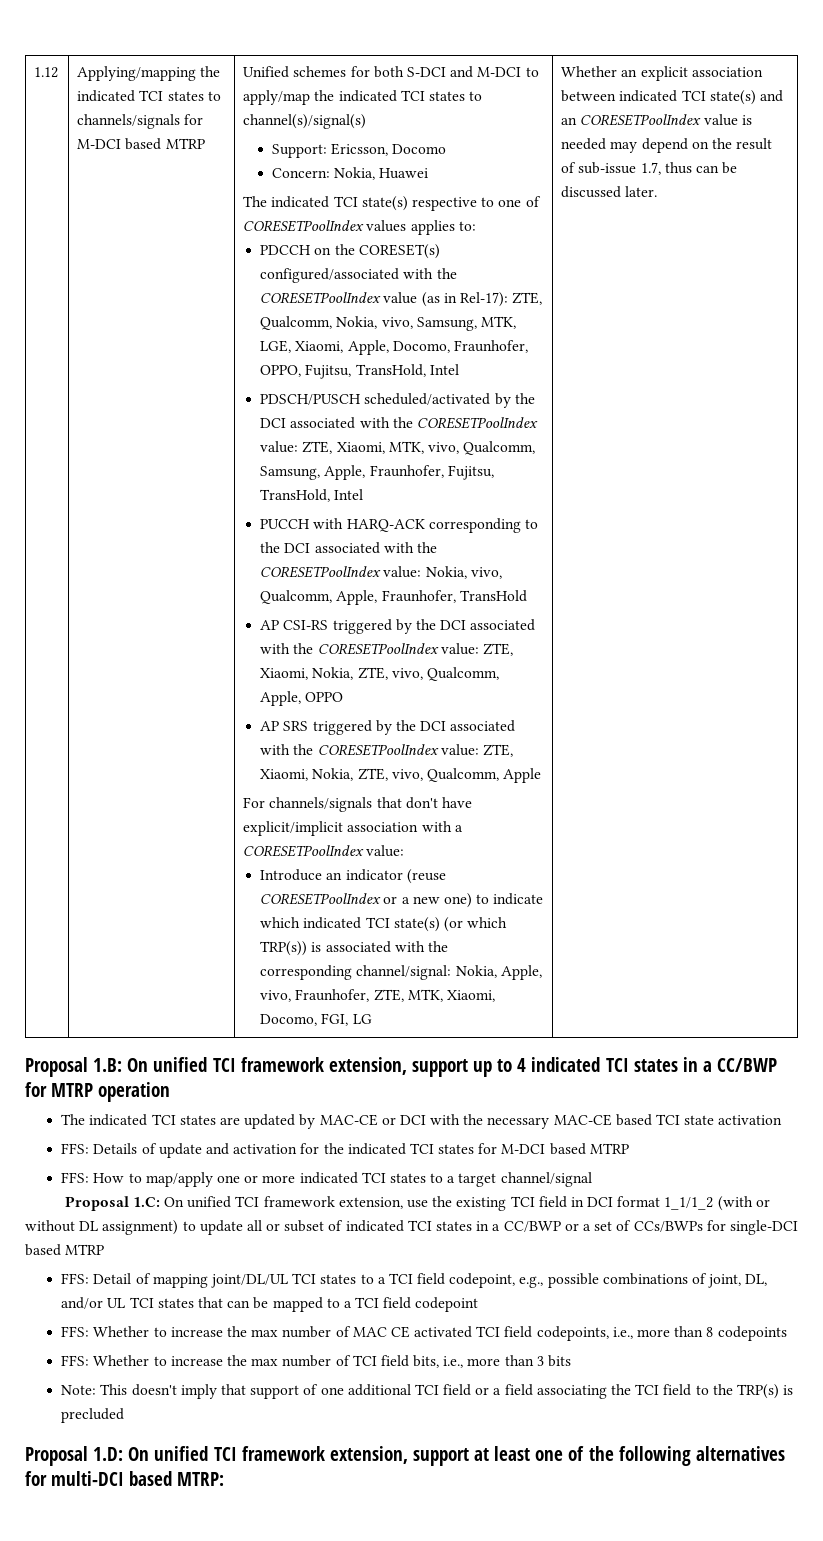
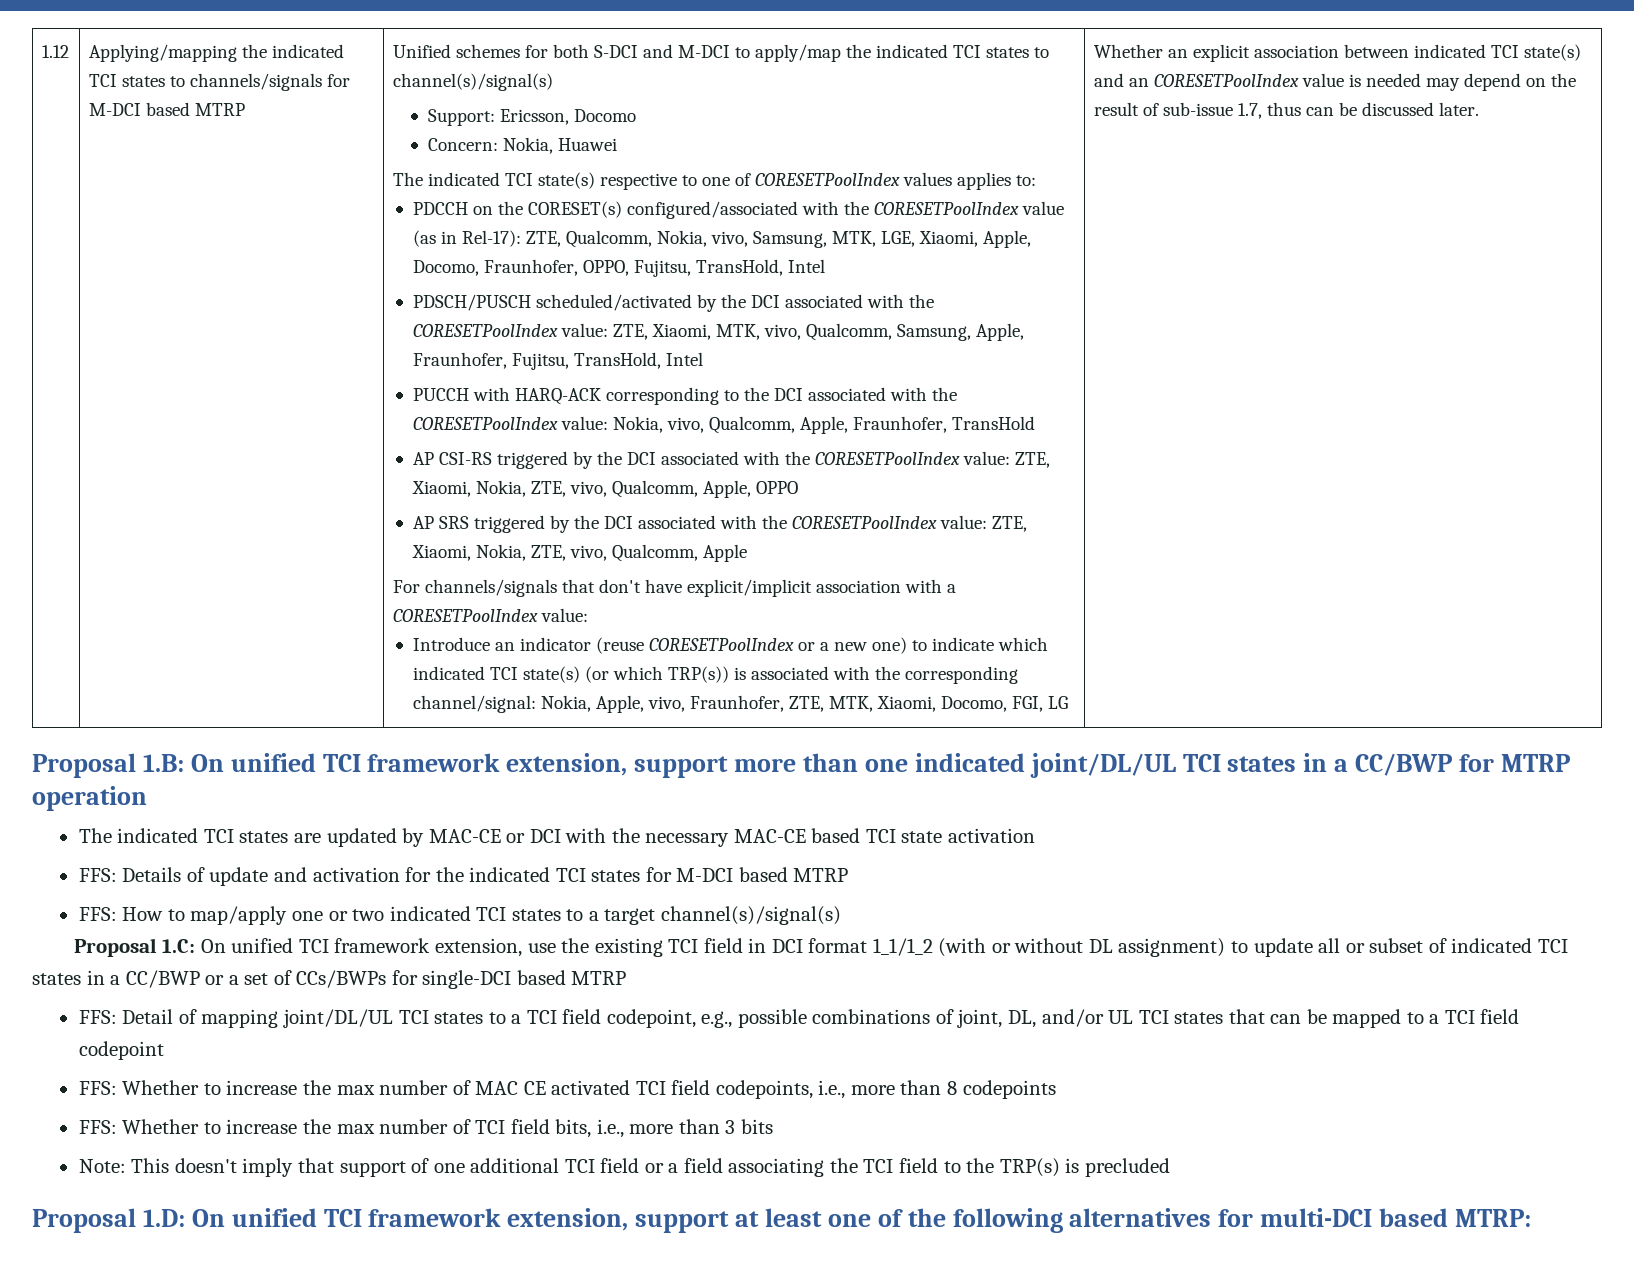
[473,1057,601,1077] up to 4 indicated -> [734,753,1176,778] more than one indicated joint/DL/UL
[262,1175,296,1183] more -> [352,909,385,921] two
[500,1172,592,1187] channel/signal -> [660,906,841,925] channel(s)/signal(s)

